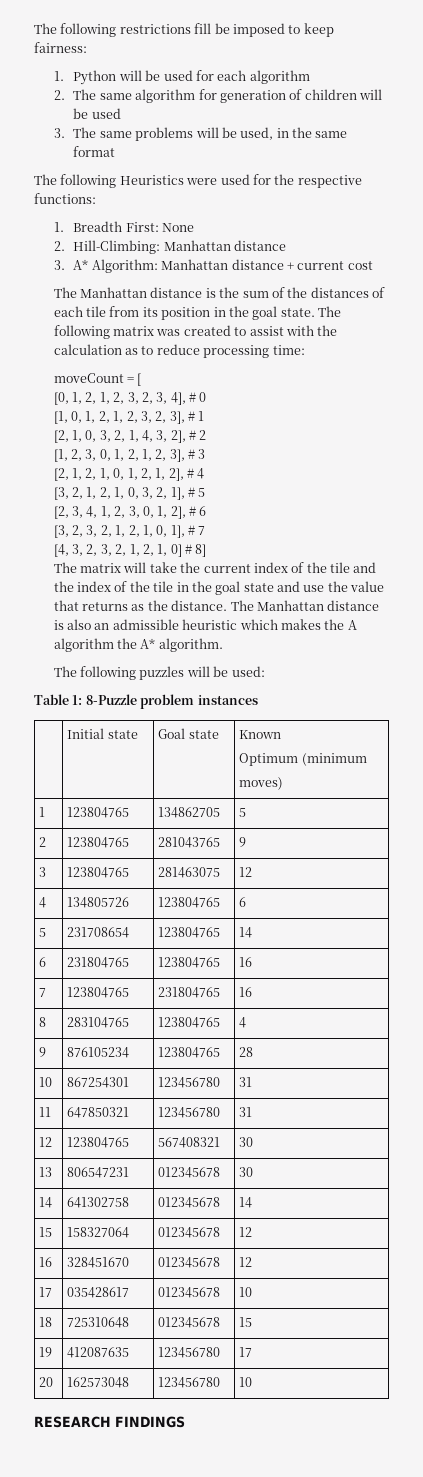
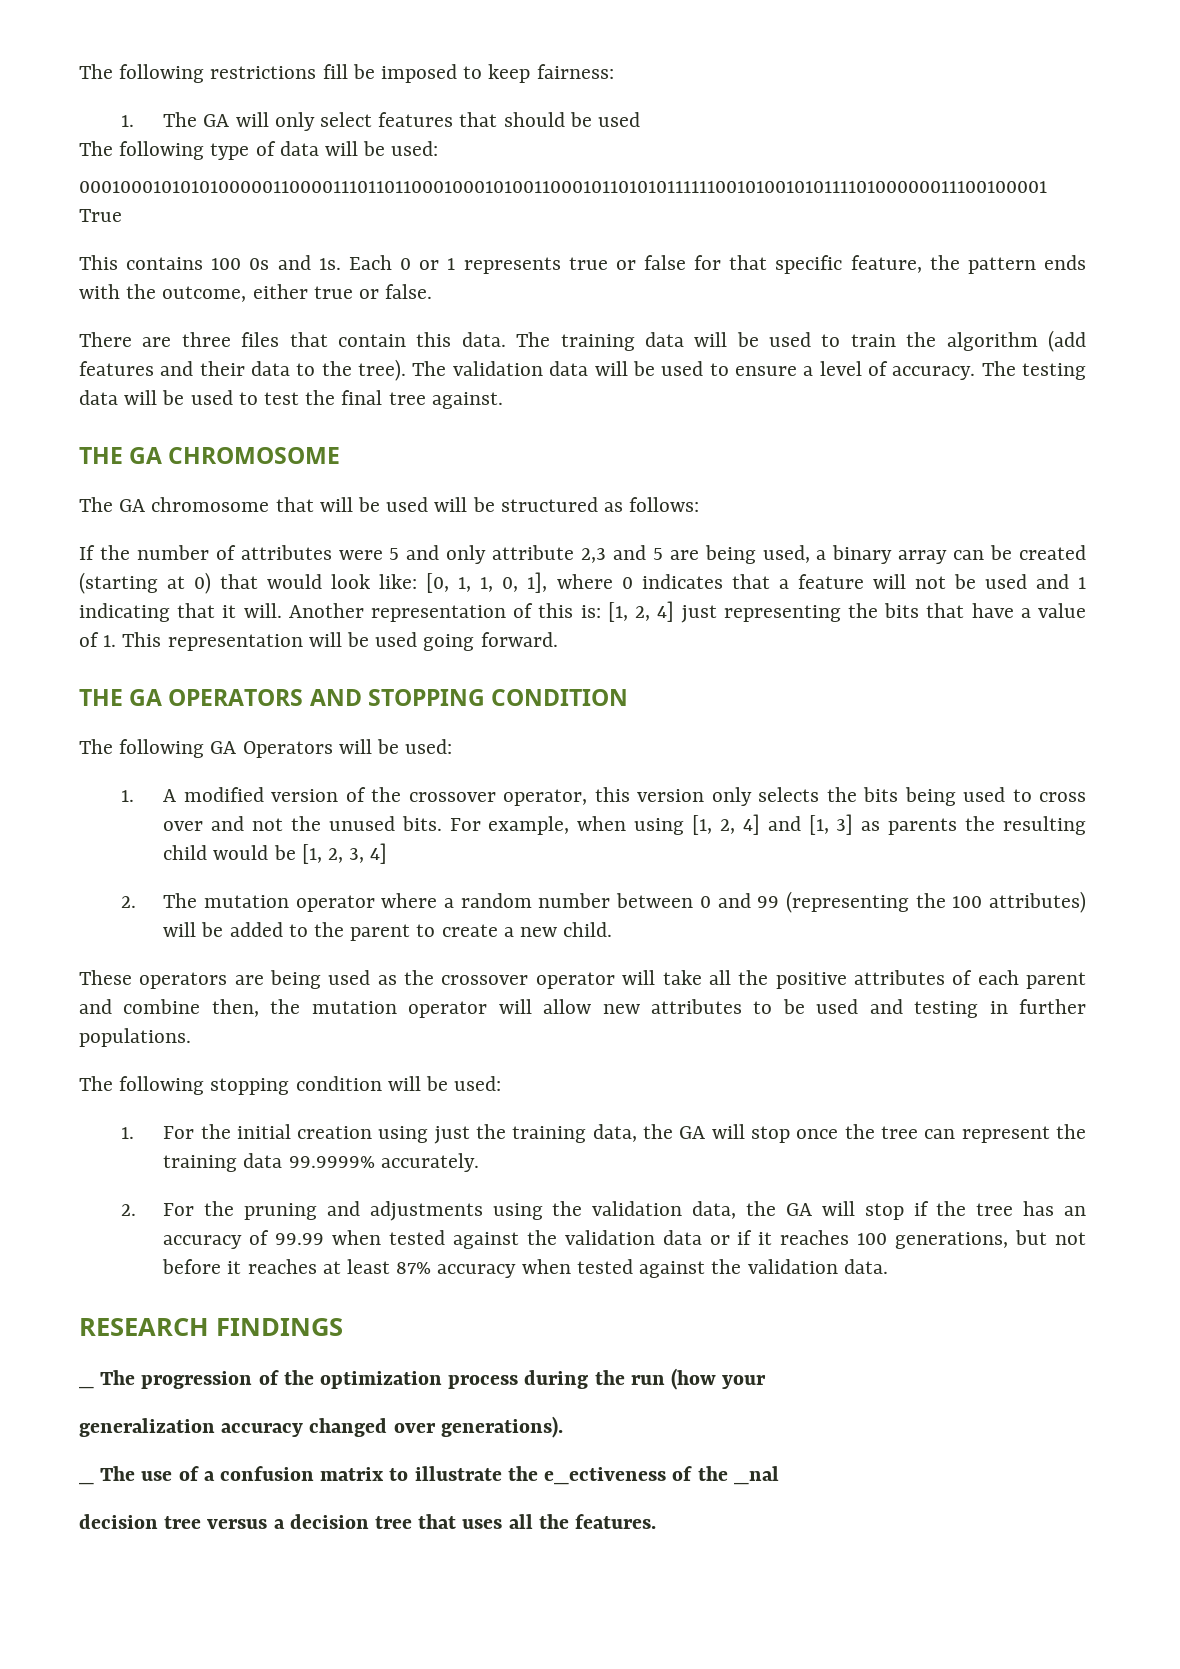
[73,70,310,85] [53,89,382,103] [73,108,121,119] [53,127,348,141] [73,146,116,157] [34,174,362,188] [34,193,96,204] [53,221,195,232] [53,240,287,254] [53,259,373,273] [53,287,386,298] [53,306,342,320] [53,325,338,339] [53,344,305,358] [53,373,142,386] [53,392,207,405] [53,411,205,424] [53,430,207,443] [53,449,206,462] [53,468,205,481] [53,487,206,500] [53,506,207,519] [53,525,206,538] [53,544,207,557] [53,562,377,573] [53,581,385,595] [53,600,380,611] [53,619,357,630] [53,638,223,652] [53,666,265,680] [34,694,258,709] [67,728,138,739] [158,728,219,739] [239,730,282,739] [239,753,367,766] [239,777,284,790] [39,807,46,817] [67,807,130,818] [158,807,221,818] [239,808,247,817] [39,837,47,847] [67,837,130,848] [158,837,221,848] [239,837,247,847] [39,867,47,877] [67,867,130,878] [158,867,221,878] [239,867,253,877] [39,897,47,908] [67,897,130,908] [158,897,221,908] [239,897,247,907] [39,928,47,937] [67,927,130,938] [158,927,221,938] [239,927,253,938] [39,957,47,967] [67,957,130,968] [158,957,221,968] [239,957,253,967] [39,988,47,997] [67,987,130,998] [158,987,221,998] [239,987,253,997] [39,1017,47,1027] [67,1017,130,1028] [158,1017,221,1028] [239,1017,247,1028] [39,1047,47,1057] [67,1047,130,1058] [158,1047,221,1058] [239,1047,254,1057] [39,1077,53,1087] [67,1077,130,1088] [158,1077,221,1088] [239,1077,253,1087] [39,1107,52,1117] [67,1107,130,1118] [158,1107,221,1118] [239,1107,253,1117] [39,1137,53,1147] [67,1137,130,1148] [158,1137,221,1148] [239,1137,254,1147] [39,1167,53,1177] [67,1167,130,1178] [158,1167,221,1178] [239,1167,254,1177] [39,1197,53,1208] [67,1197,130,1208] [158,1197,221,1208] [239,1197,253,1208] [39,1227,53,1237] [67,1227,130,1238] [158,1227,221,1238] [239,1227,253,1237] [39,1257,53,1267] [67,1257,130,1268] [158,1257,221,1268] [239,1257,253,1267] [39,1287,53,1297] [67,1287,130,1298] [158,1287,221,1298] [239,1287,253,1297] [39,1317,53,1327] [67,1317,130,1328] [158,1317,221,1328] [239,1317,253,1327] [39,1347,53,1357] [67,1347,130,1358] [158,1347,221,1358] [239,1347,253,1357] [39,1377,54,1387] [67,1377,130,1388] [158,1377,221,1388] [239,1377,253,1387] [34,1416,185,1428] Python will be used for each algorithm // 2. The same algorithm for generation of children will be used // 3. The same problems will be used, in the same format // The following Heuristics were used for the respective functions: // 1. Breadth First: None // 2. Hill-Climbing: Manhattan distance // 3. A* Algorithm: Manhattan distance + current cost // The Manhattan distance is the sum of the distances of each tile from its position in the goal state. The following matrix was created to assist with the calculation as to reduce processing time: // moveCount = [ // [0, 1, 2, 1, 2, 3, 2, 3, 4], # 0 // [1, 0, 1, 2, 1, 2, 3, 2, 3], # 1 // [2, 1, 0, 3, 2, 1, 4, 3, 2], # 2 // [1, 2, 3, 0, 1, 2, 1, 2, 3], # 3 // [2, 1, 2, 1, 0, 1, 2, 1, 2], # 4 // [3, 2, 1, 2, 1, 0, 3, 2, 1], # 5 // [2, 3, 4, 1, 2, 3, 0, 1, 2], # 6 // [3, 2, 3, 2, 1, 2, 1, 0, 1], # 7 // [4, 3, 2, 3, 2, 1, 2, 1, 0] # 8] // The matrix will take the current index of the tile and the index of the tile in the goal state and use the value that returns as the distance. The Manhattan distance is also an admissible heuristic which makes the A algorithm the A* algorithm. // The following puzzles will be used: // Table 1: 8-Puzzle problem instances // | Initial state | Goal state | Known // Optimum (minimum // moves) // 1 | 123804765 | 134862705 | 5 // 2 | 123804765 | 281043765 | 9 // 3 | 123804765 | 281463075 | 12 // 4 | 134805726 | 123804765 | 6 // 5 | 231708654 | 123804765 | 14 // 6 | 231804765 | 123804765 | 16 // 7 | 123804765 | 231804765 | 16 // 8 | 283104765 | 123804765 | 4 // 9 | 876105234 | 123804765 | 28 // 10 | 867254301 | 123456780 | 31 // 11 | 647850321 | 123456780 | 31 // 12 | 123804765 | 567408321 | 30 // 13 | 806547231 | 012345678 | 30 // 14 | 641302758 | 012345678 | 14 // 15 | 158327064 | 012345678 | 12 // 16 | 328451670 | 012345678 | 12 // 17 | 035428617 | 012345678 | 10 // 18 | 725310648 | 012345678 | 15 // 19 | 412087635 | 123456780 | 17 // 20 | 162573048 | 123456780 | 10 // RESEARCH FINDINGS -> [163,112,641,131] [79,141,439,160] [79,181,1047,193] [79,209,122,222] [79,255,1086,274] [79,284,433,302] [79,330,1087,352] [79,359,1087,381] [79,390,503,409] [79,447,341,464] [79,497,700,512] [79,545,1087,564] [79,572,1087,594] [79,601,1086,623] [79,632,558,651] [79,689,629,706] [79,739,453,758] [121,787,1086,806] [163,814,1087,835] [163,843,388,864] [121,891,1086,913] [163,922,613,941] [79,970,1087,989] [79,999,1086,1018] [79,1028,191,1047] [79,1076,502,1095] [121,1124,1086,1144] [163,1153,479,1172] [121,1201,1086,1221] [163,1230,1086,1249] [162,1259,888,1278] [79,1318,343,1336] [79,1385,94,1389] [100,1368,767,1390] [79,1416,563,1438] [79,1481,94,1485] [100,1466,779,1485] [79,1514,657,1529] The GA will only select features that should be used // The following type of data will be used: // 0001000101010100000110000111011011000100010100110001011010101111110010100101011110100000011100100001 True // This contains 100 0s and 1s. Each 0 or 1 represents true or false for that specific feature, the pattern ends with the outcome, either true or false. // There are three files that contain this data. The training data will be used to train the algorithm (add features and their data to the tree). The validation data will be used to ensure a level of accuracy. The testing data will be used to test the final tree against. // THE GA CHROMOSOME // The GA chromosome that will be used will be structured as follows: // If the number of attributes were 5 and only attribute 2,3 and 5 are being used, a binary array can be created (starting at 0) that would look like: [0, 1, 1, 0, 1], where 0 indicates that a feature will not be used and 1 indicating that it will. Another representation of this is: [1, 2, 4] just representing the bits that have a value of 1. This representation will be used going forward. // THE GA OPERATORS AND STOPPING CONDITION // The following GA Operators will be used: // 1. A modified version of the crossover operator, this version only selects the bits being used to cross over and not the unused bits. For example, when using [1, 2, 4] and [1, 3] as parents the resulting child would be [1, 2, 3, 4] // 2. The mutation operator where a random number between 0 and 99 (representing the 100 attributes) will be added to the parent to create a new child. // These operators are being used as the crossover operator will take all the positive attributes of each parent and combine then, the mutation operator will allow new attributes to be used and testing in further populations. // The following stopping condition will be used: // 1. For the initial creation using just the training data, the GA will stop once the tree can represent the training data 99.9999% accurately. // 2. For the pruning and adjustments using the validation data, the GA will stop if the tree has an accuracy of 99.99 when tested against the validation data or if it reaches 100 generations, but not before it reaches at least 87% accuracy when tested against the validation data. // RESEARCH FINDINGS // _ The progression of the optimization process during the run (how your // generalization accuracy changed over generations). // _ The use of a confusion matrix to illustrate the e_ectiveness of the _nal // decision tree versus a decision tree that uses all the features.

